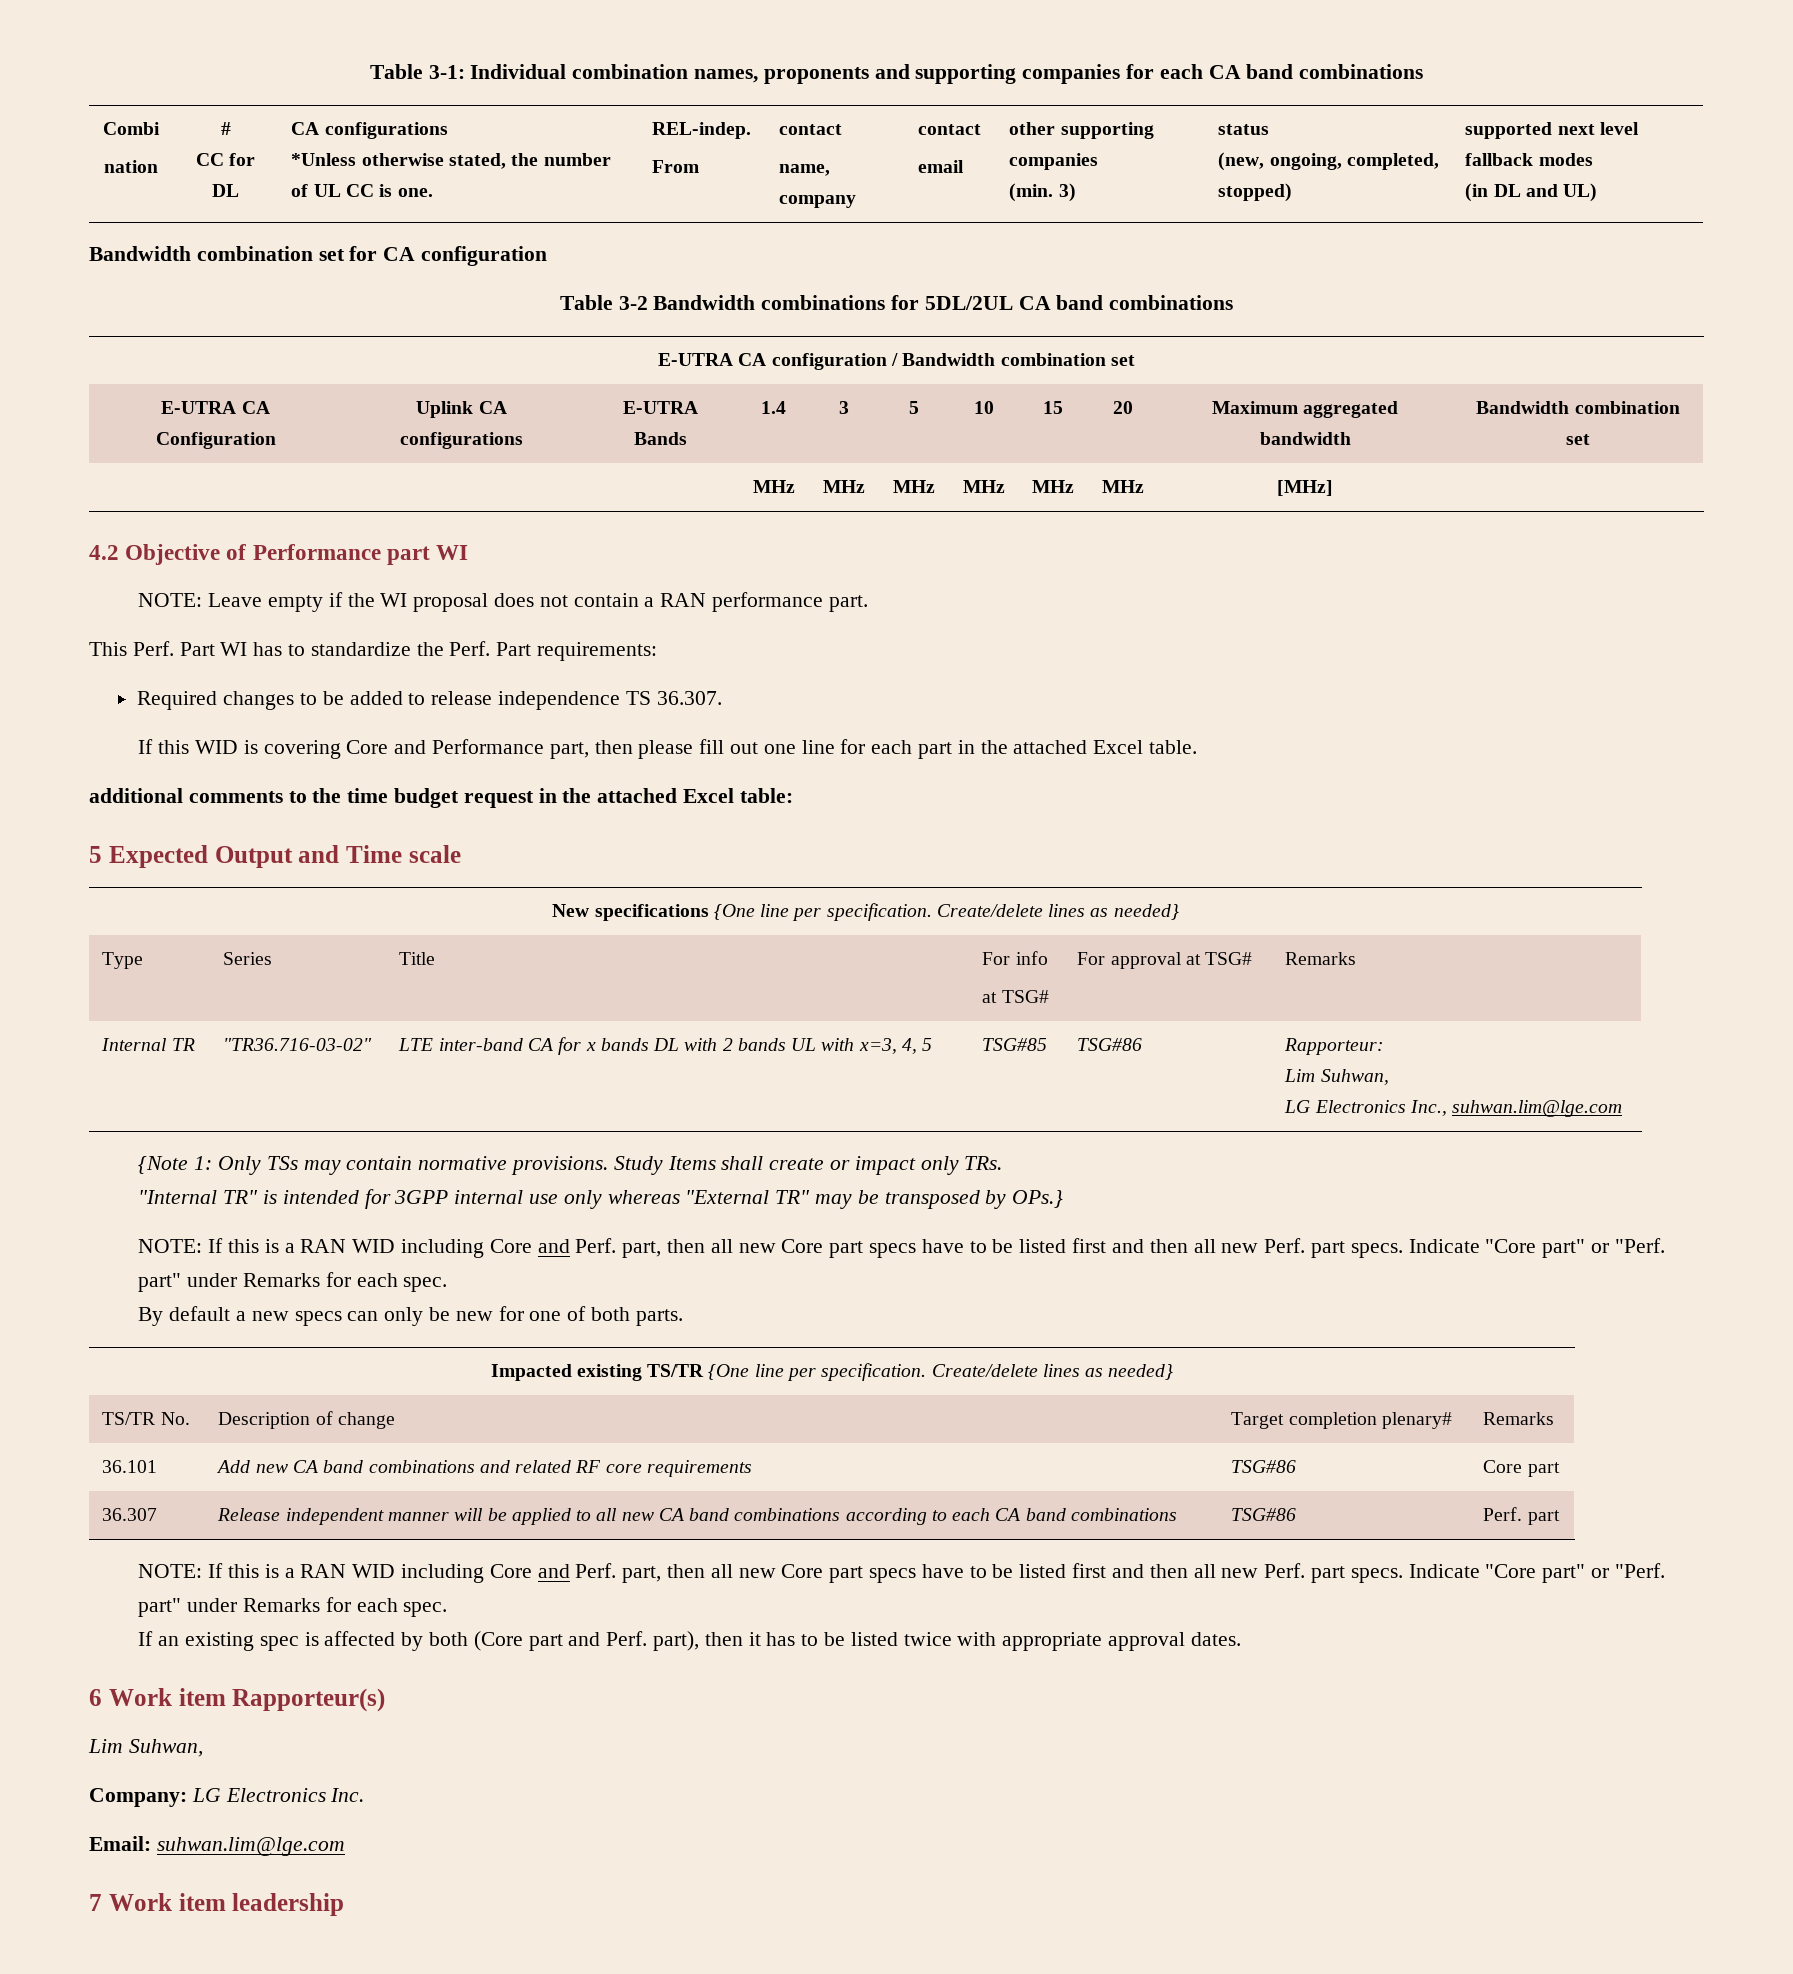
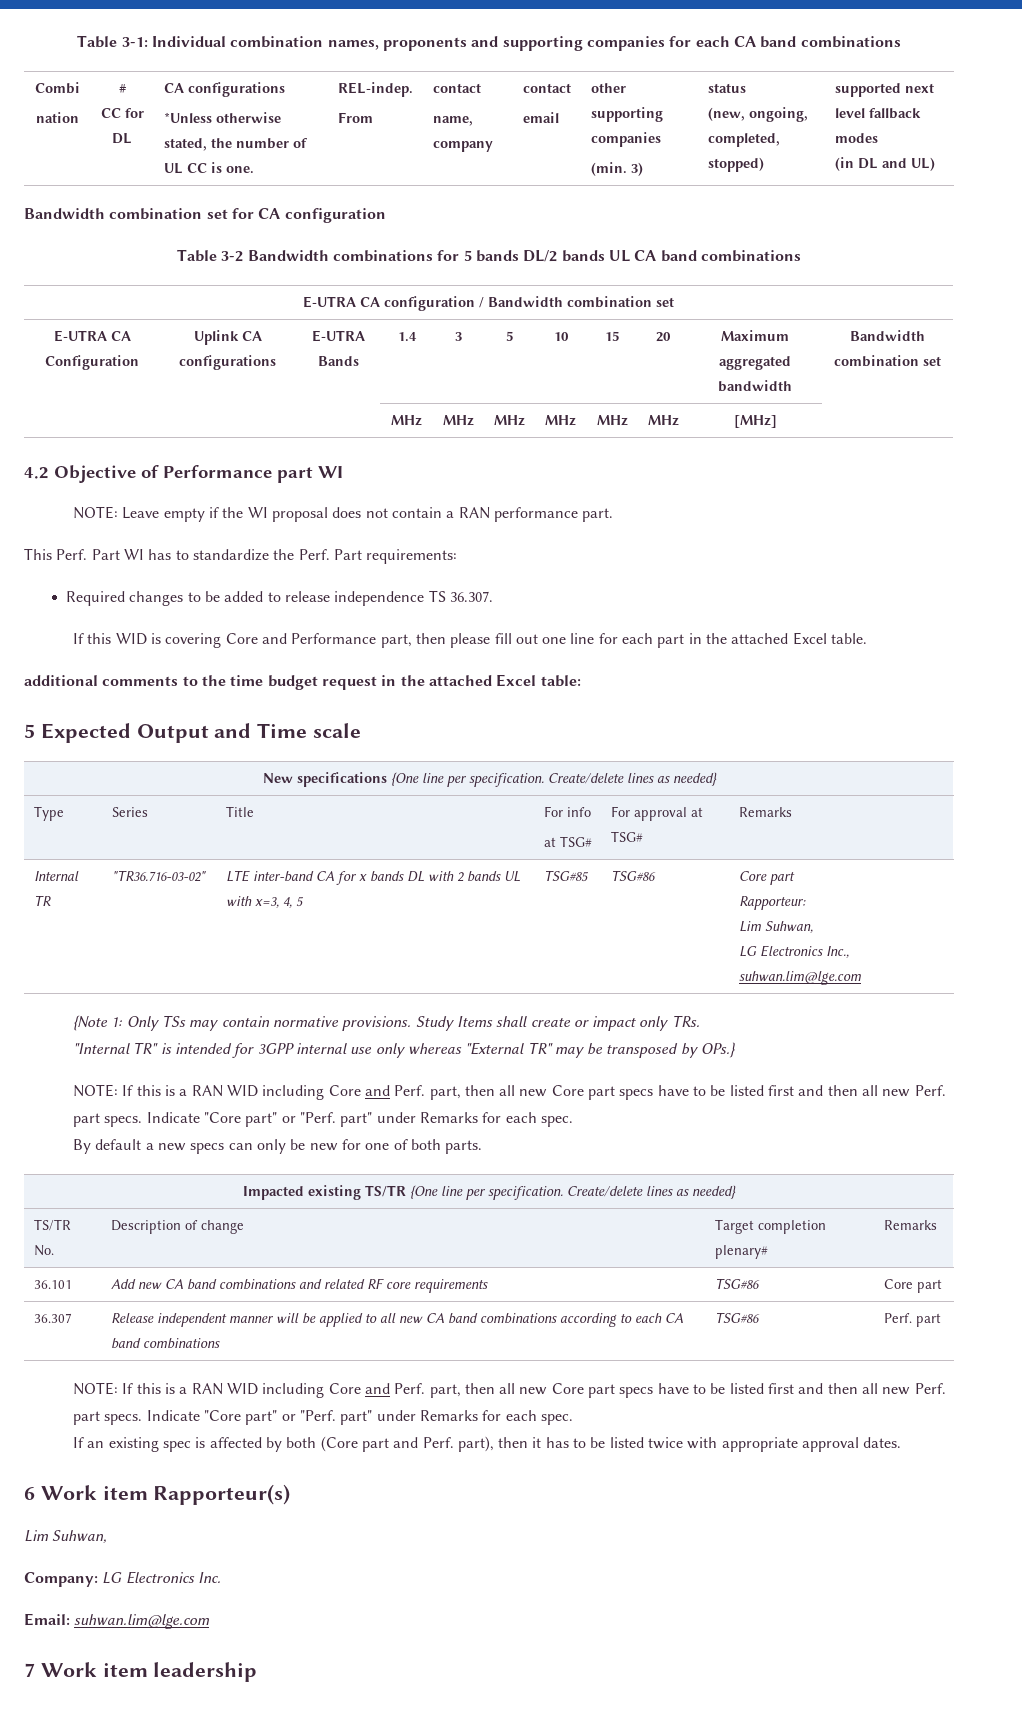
[924,296,1013,310] 5DL/2UL -> [463,250,630,262] 5 bands DL/2 bands UL
(1143, 1044) none -> [738,871,795,885] Core part //

